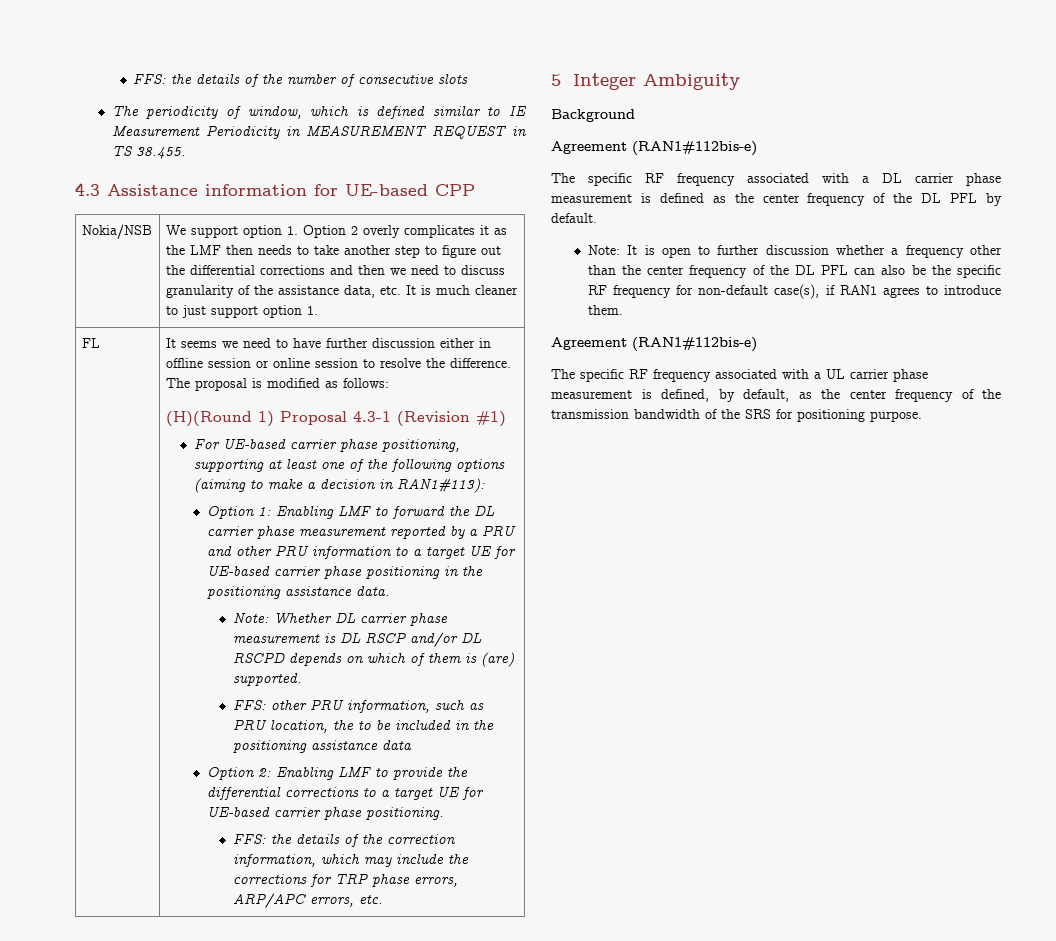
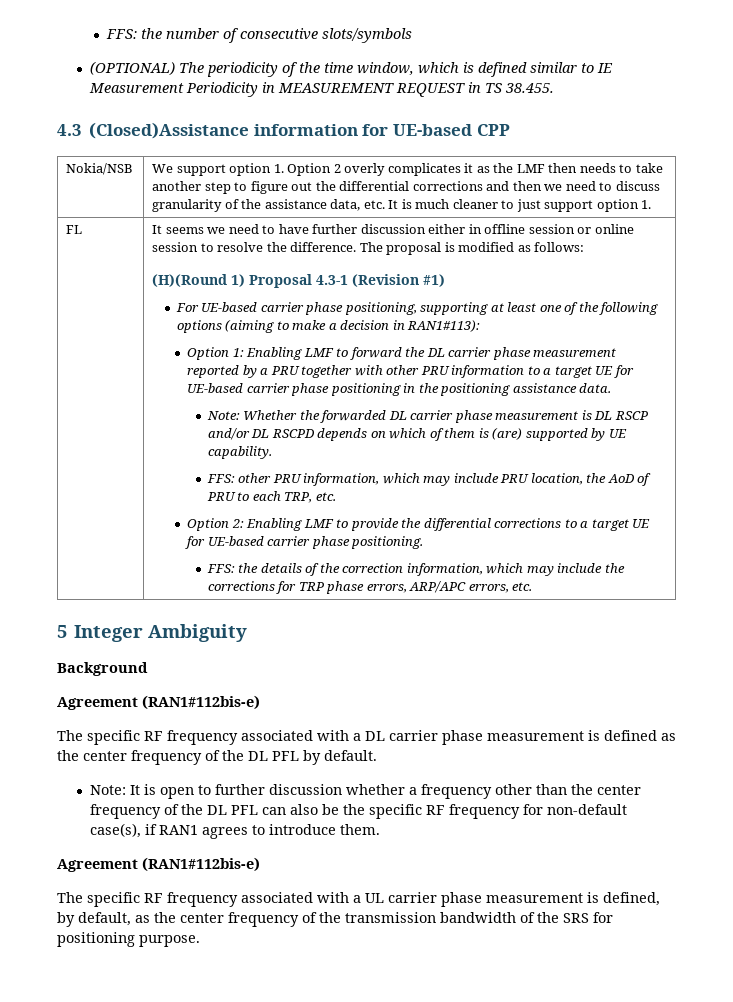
[133,74,284,87] FFS: the details of the -> [106,28,163,39] FFS: the
[438,74,469,84] slots // -> [322,28,413,43] [90,61,176,75] slots/symbols // (OPTIONAL)
(242, 112) none -> [299,62,354,73] the time
[107,184,198,196] Assistance -> [89,122,250,139] (Closed)Assistance
[207,546,233,556] and -> [301,365,383,378] together with
(332, 618) none -> [299,410,387,423] the forwarded
[232,673,302,686] supported. -> [525,428,627,441] [207,446,272,459] supported by UE capability.
[434,700,484,710] [232,719,494,733] [232,740,412,753] such as PRU location, the to be included in the positioning assistance data -> [382,473,652,486] [206,491,336,503] which may include PRU location, the AoD of PRU to each TRP, etc.

